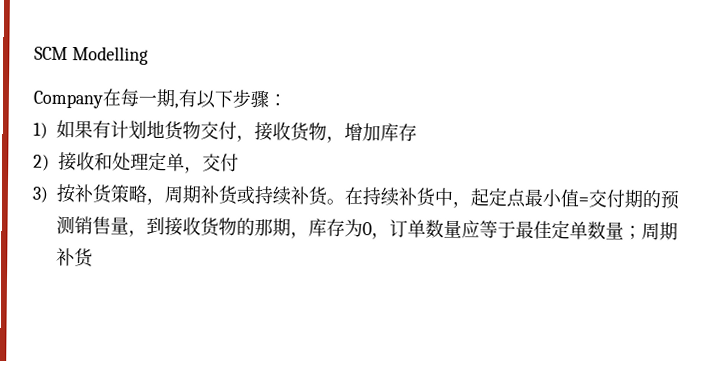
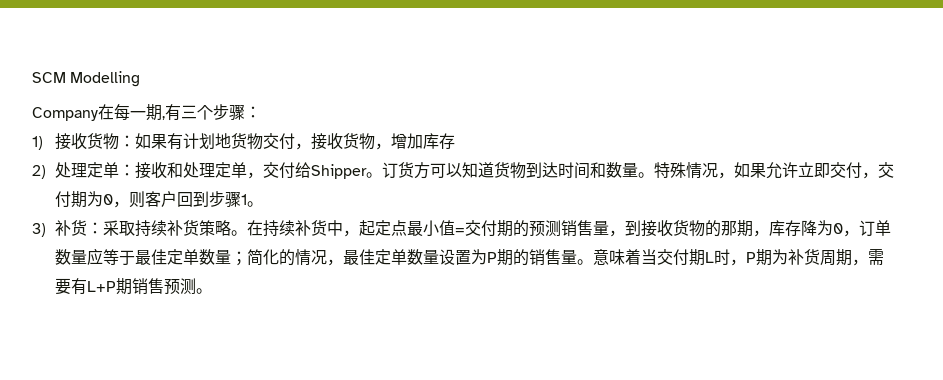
[196,89,233,109] 以下 -> [181,105,213,120] 三个
(48, 130) none -> [54,133,135,150] 接收货物：
(50, 162) none -> [54,162,135,178] 处理定单：
[32,183,328,206] // 3)按补货策略，周期补货或持续补货 -> [294,162,894,179] [54,191,263,208] [32,220,231,237] 给Shipper。订货方可以知道货物到达时间和数量。特殊情况，如果允许立即交付，交付期为0，则客户回到步骤1。 // 3)补货：采取持续补货策略
(345, 227) none -> [800,220,817,236] 降
[641,222,678,241] [56,247,94,268] 周期补货 -> [246,249,884,266] [54,278,212,295] 简化的情况，最佳定单数量设置为P期的销售量。意味着当交付期L时，P期为补货周期，需要有L+P期销售预测。

